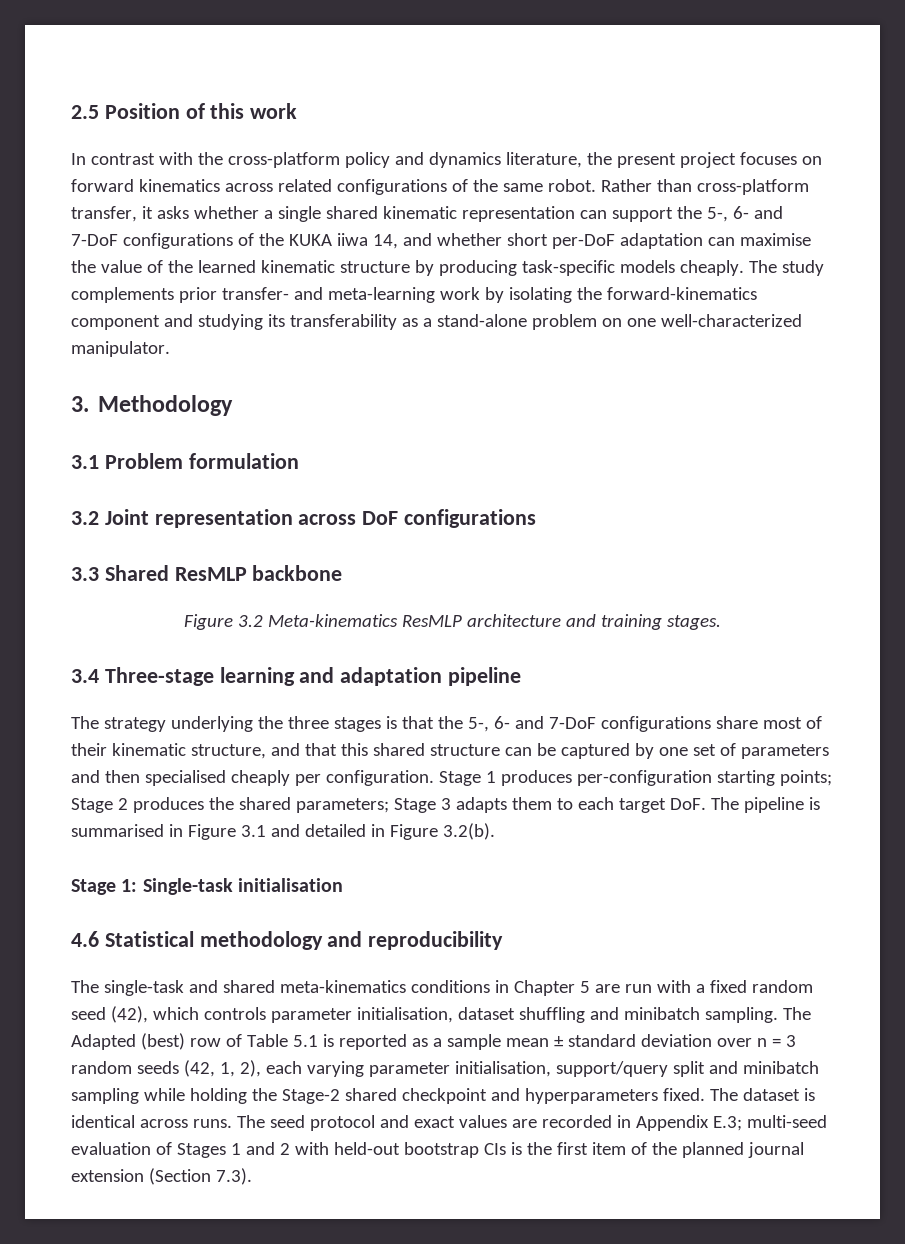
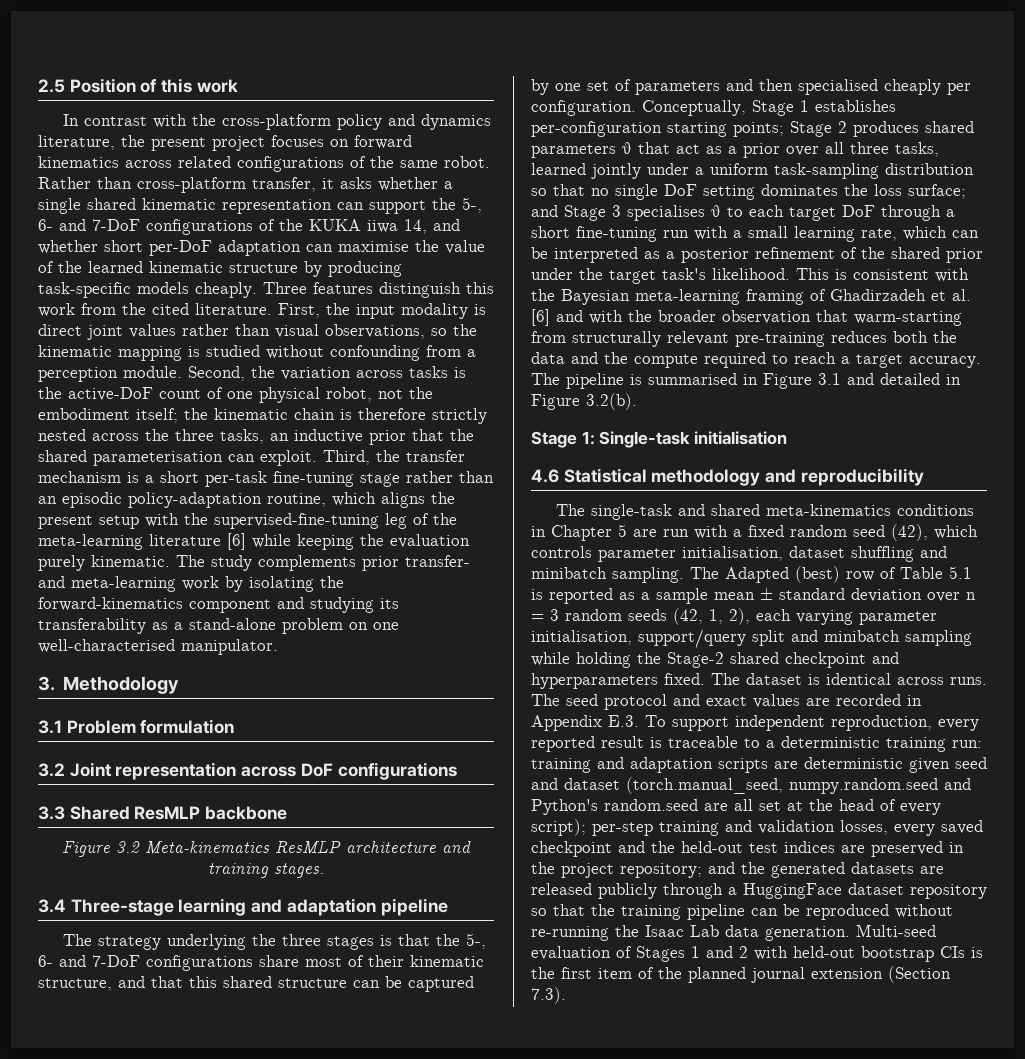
(744, 268) none -> [263,282,494,298] [38,303,486,319] [38,324,477,340] [38,345,476,361] [38,366,466,382] [38,387,433,403] [38,408,487,424] [38,429,474,445] [38,450,465,466] [38,471,494,487] [38,492,455,508] [38,513,457,529] [38,533,470,550] [38,555,170,571] Three features distinguish this work from the cited literature. First, the input modality is direct joint values rather than visual observations, so the kinematic mapping is studied without confounding from a perception module. Second, the variation across tasks is the active-DoF count of one physical robot, not the embodiment itself; the kinematic chain is therefore strictly nested across the three tasks, an inductive prior that the shared parameterisation can exploit. Third, the transfer mechanism is a short per-task fine-tuning stage rather than an episodic policy-adaptation routine, which aligns the present setup with the supervised-fine-tuning leg of the meta-learning literature [6] while keeping the evaluation purely kinematic.
[660,314,802,327] well-characterized -> [38,639,175,653] well-characterised
(434, 778) none -> [642,100,746,116] Conceptually,
[500,770,572,786] produces -> [815,100,896,112] establishes
[208,797,706,813] the shared parameters; Stage 3 adapts them to each target DoF. -> [925,121,974,133] [531,142,939,158] [531,163,974,179] [531,184,966,200] [531,205,955,221] [531,226,979,242] [531,247,983,263] [531,268,969,284] [531,289,971,305] [531,309,962,326] [531,331,957,347] [531,352,981,368] shared parameters θ that act as a prior over all three tasks, learned jointly under a uniform task-sampling distribution so that no single DoF setting dominates the loss surface; and Stage 3 specialises θ to each target DoF through a short fine-tuning run with a small learning rate, which can be interpreted as a posterior refinement of the shared prior under the target task's likelihood. This is consistent with the Bayesian meta-learning framing of Ghadirzadeh et al. [6] and with the broader observation that warm-starting from structurally relevant pre-training reduces both the data and the compute required to reach a target accuracy.
[712,1115,827,1131] E.3; multi-seed -> [608,715,979,731] [531,736,982,752] [531,757,987,773] [531,777,971,794] [531,799,941,815] [531,819,983,836] [531,841,964,857] [531,862,944,878] [531,883,987,899] [531,904,953,920] [531,924,936,941] E.3. To support independent reproduction, every reported result is traceable to a deterministic training run: training and adaptation scripts are deterministic given seed and dataset (torch.manual_seed, numpy.random.seed and Python's random.seed are all set at the head of every script); per-step training and validation losses, every saved checkpoint and the held-out test indices are preserved in the project repository; and the generated datasets are released publicly through a HuggingFace dataset repository so that the training pipeline can be reproduced without re-running the Isaac Lab data generation. Multi-seed

